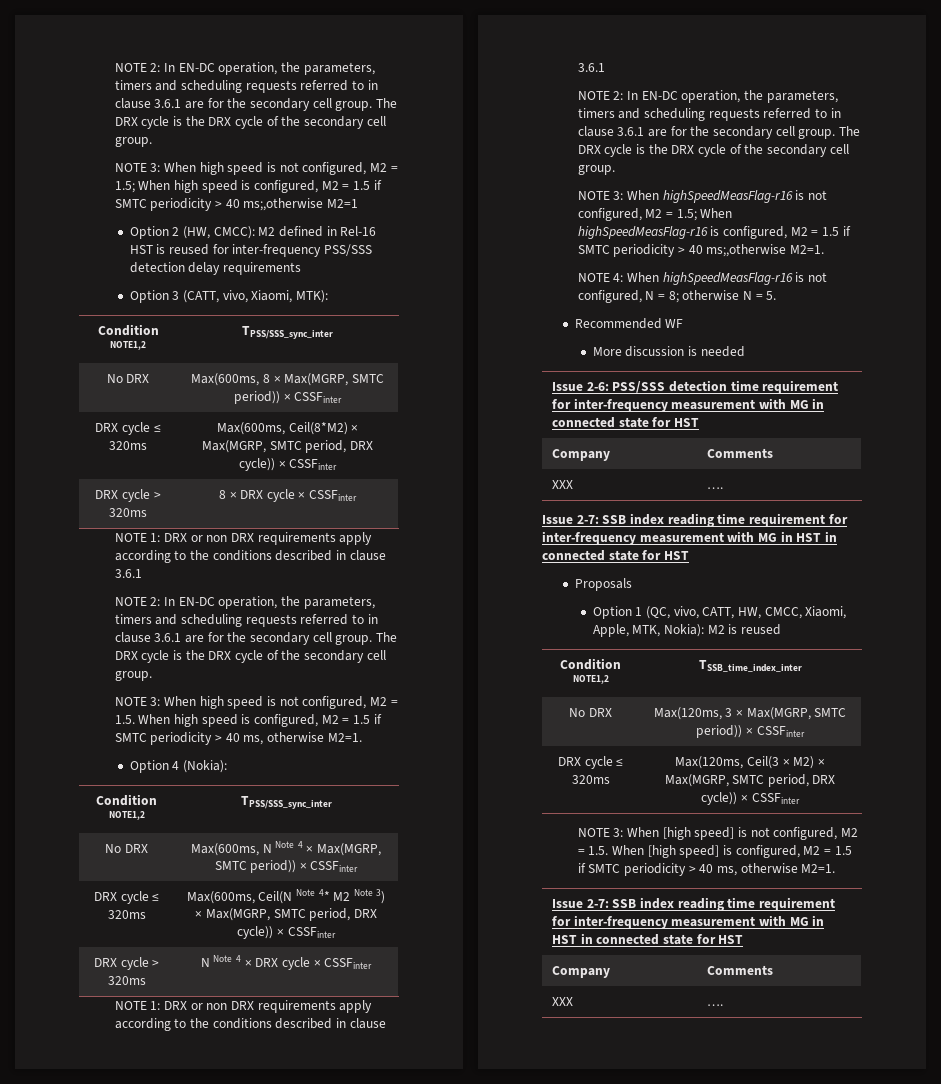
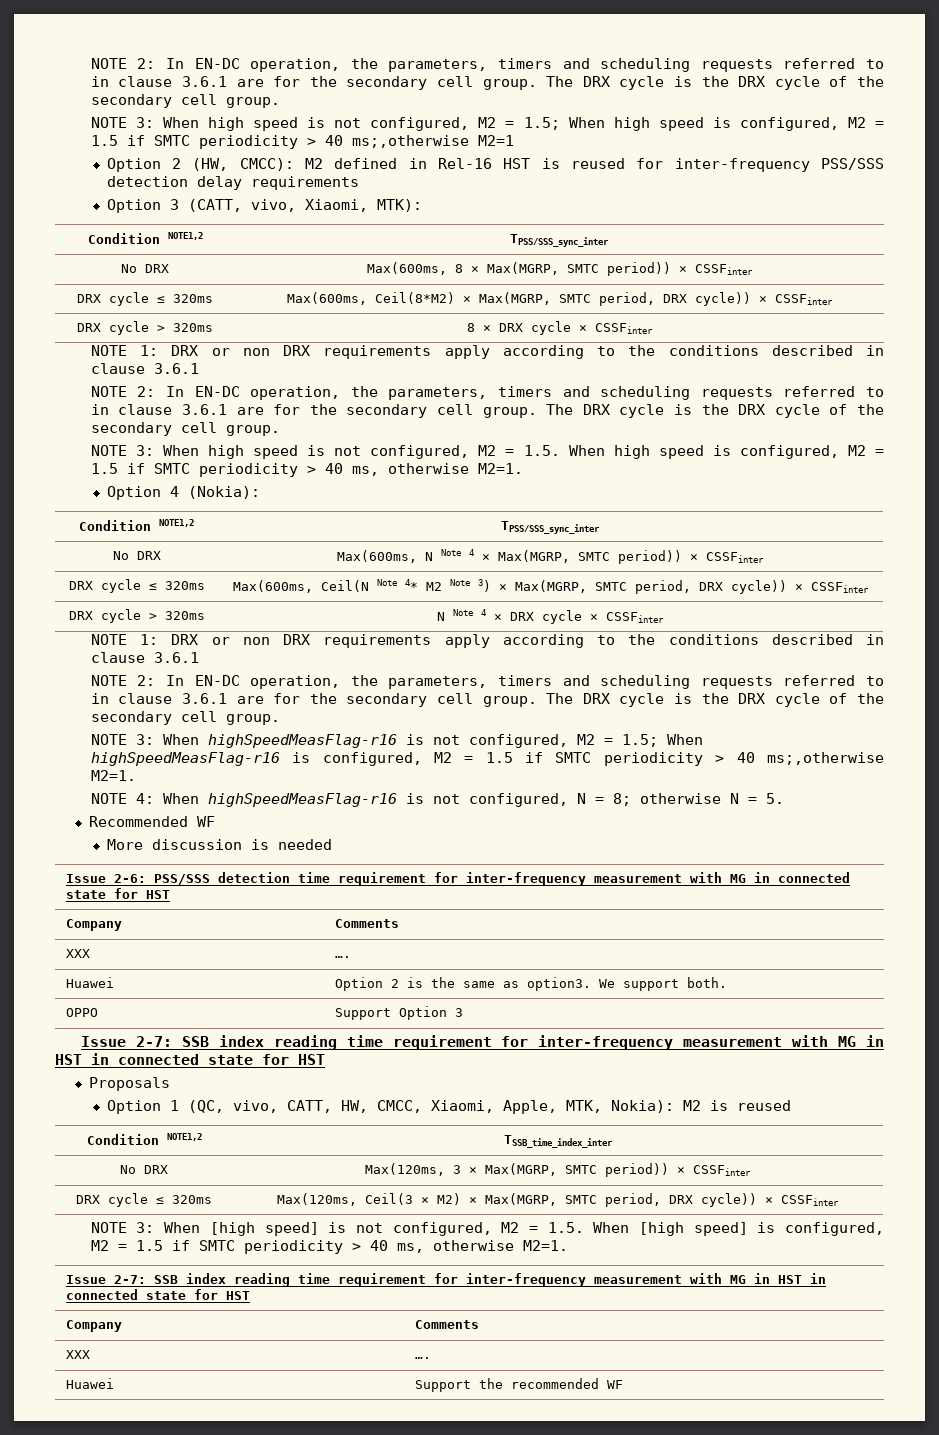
(723, 488) none -> [66,977,115,988] [335,977,728,991] [66,1008,99,1017] [335,1006,464,1020] // Huawei | Option 2 is the same as option3. We support both. // OPPO | Support Option 3
(723, 1005) none -> [66,1378,115,1389] [415,1378,624,1392] // Huawei | Support the recommended WF

